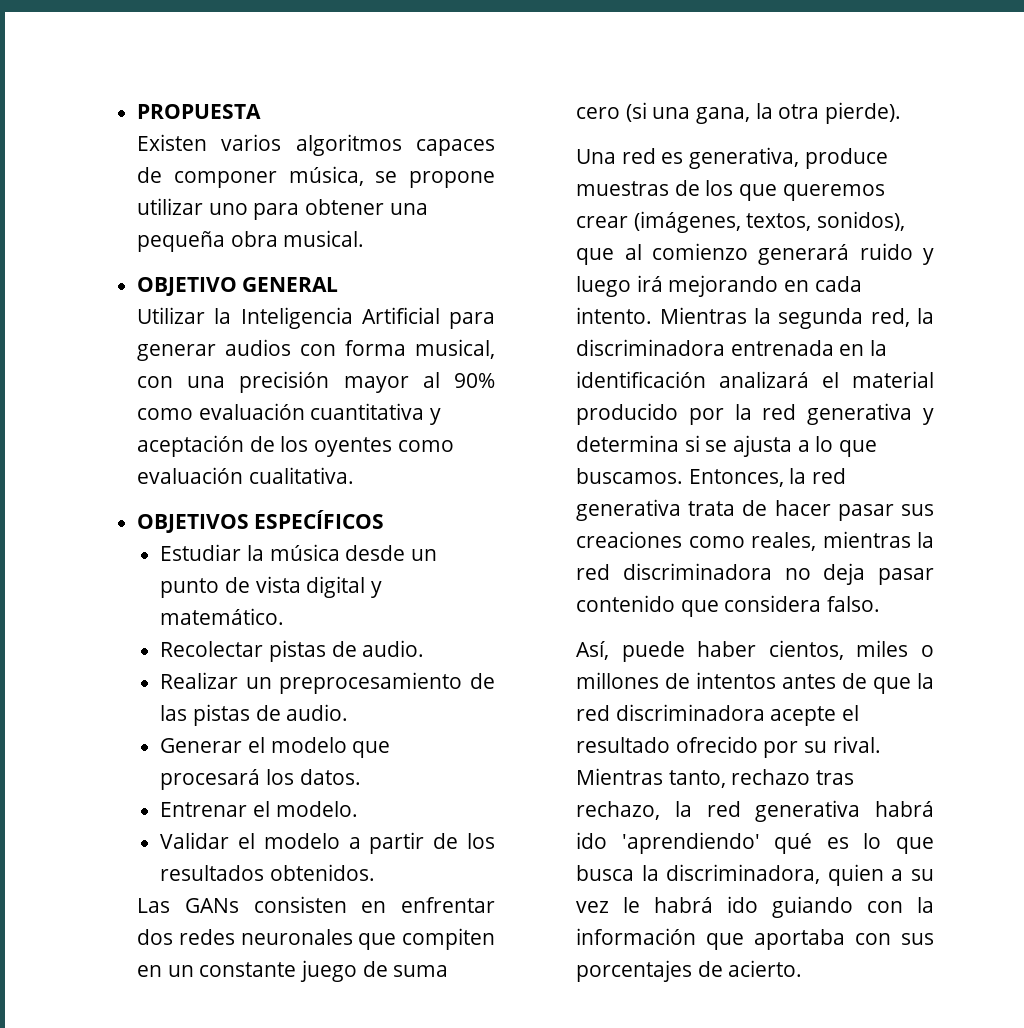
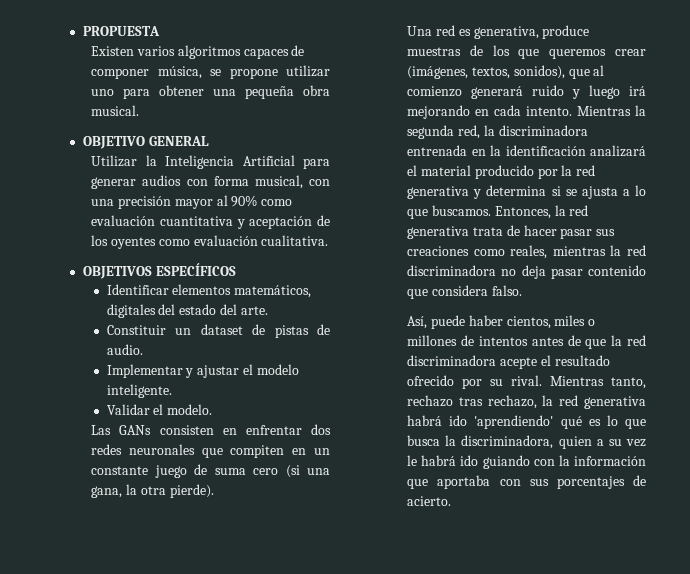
[160,544,437,561] [160,576,382,598] [160,608,285,625] [160,640,425,662] [160,672,495,694] [160,704,349,726] [160,737,391,758] [160,769,361,790] [160,801,358,817] [160,832,495,854] [160,864,375,881] Estudiar la música desde un punto de vista digital y matemático. // Recolectar pistas de audio. // Realizar un preprocesamiento de las pistas de audio. // Generar el modelo que procesará los datos. // Entrenar el modelo. // Validar el modelo a partir de los resultados obtenidos. -> [106,284,312,298] [106,304,268,318] [106,324,331,338] [106,344,143,355] [106,364,299,378] [106,384,172,398] [106,404,213,415] Identificar elementos matemáticos, digitales del estado del arte. // Constituir un dataset de pistas de audio. // Implementar y ajustar el modelo inteligente. // Validar el modelo.

